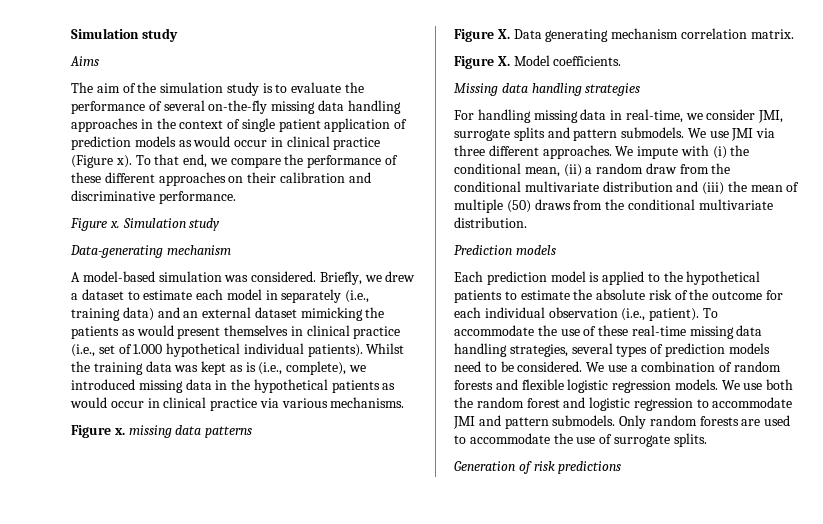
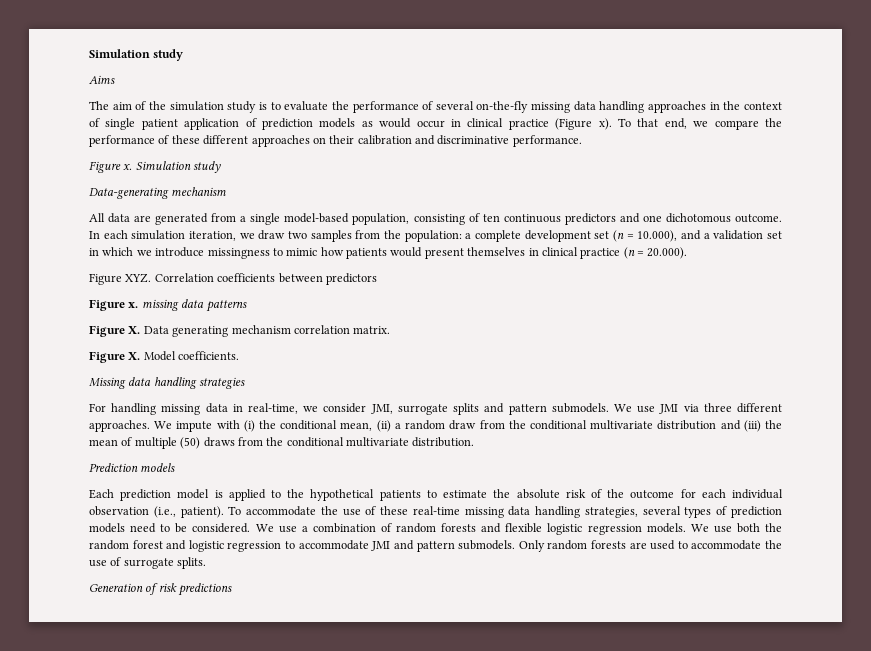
[71,271,416,285] [71,289,370,303] [71,307,385,321] [71,326,135,339] A model-based simulation was considered. Briefly, we drew a dataset to estimate each model in separately (i.e., training data) and an external dataset mimicking the patients as -> [89,213,782,225] [89,230,782,242] [89,247,387,259] All data are generated from a single model-based population, consisting of ten continuous predictors and one dichotomous outcome. In each simulation iteration, we draw two samples from the population: a complete development set (n = 10.000), and a validation set in which we introduce missingness to mimic how patients
[71,343,405,357] [71,361,367,375] [71,379,396,393] [70,397,405,411] (i.e., set of 1.000 hypothetical individual patients). Whilst the training data was kept as is (i.e., complete), we introduced missing data in the hypothetical patients as would occur in clinical practice via various mechanisms. -> [623,247,688,259] [89,273,377,285] (n = 20.000). // Figure XYZ. Correlation coefficients between predictors

